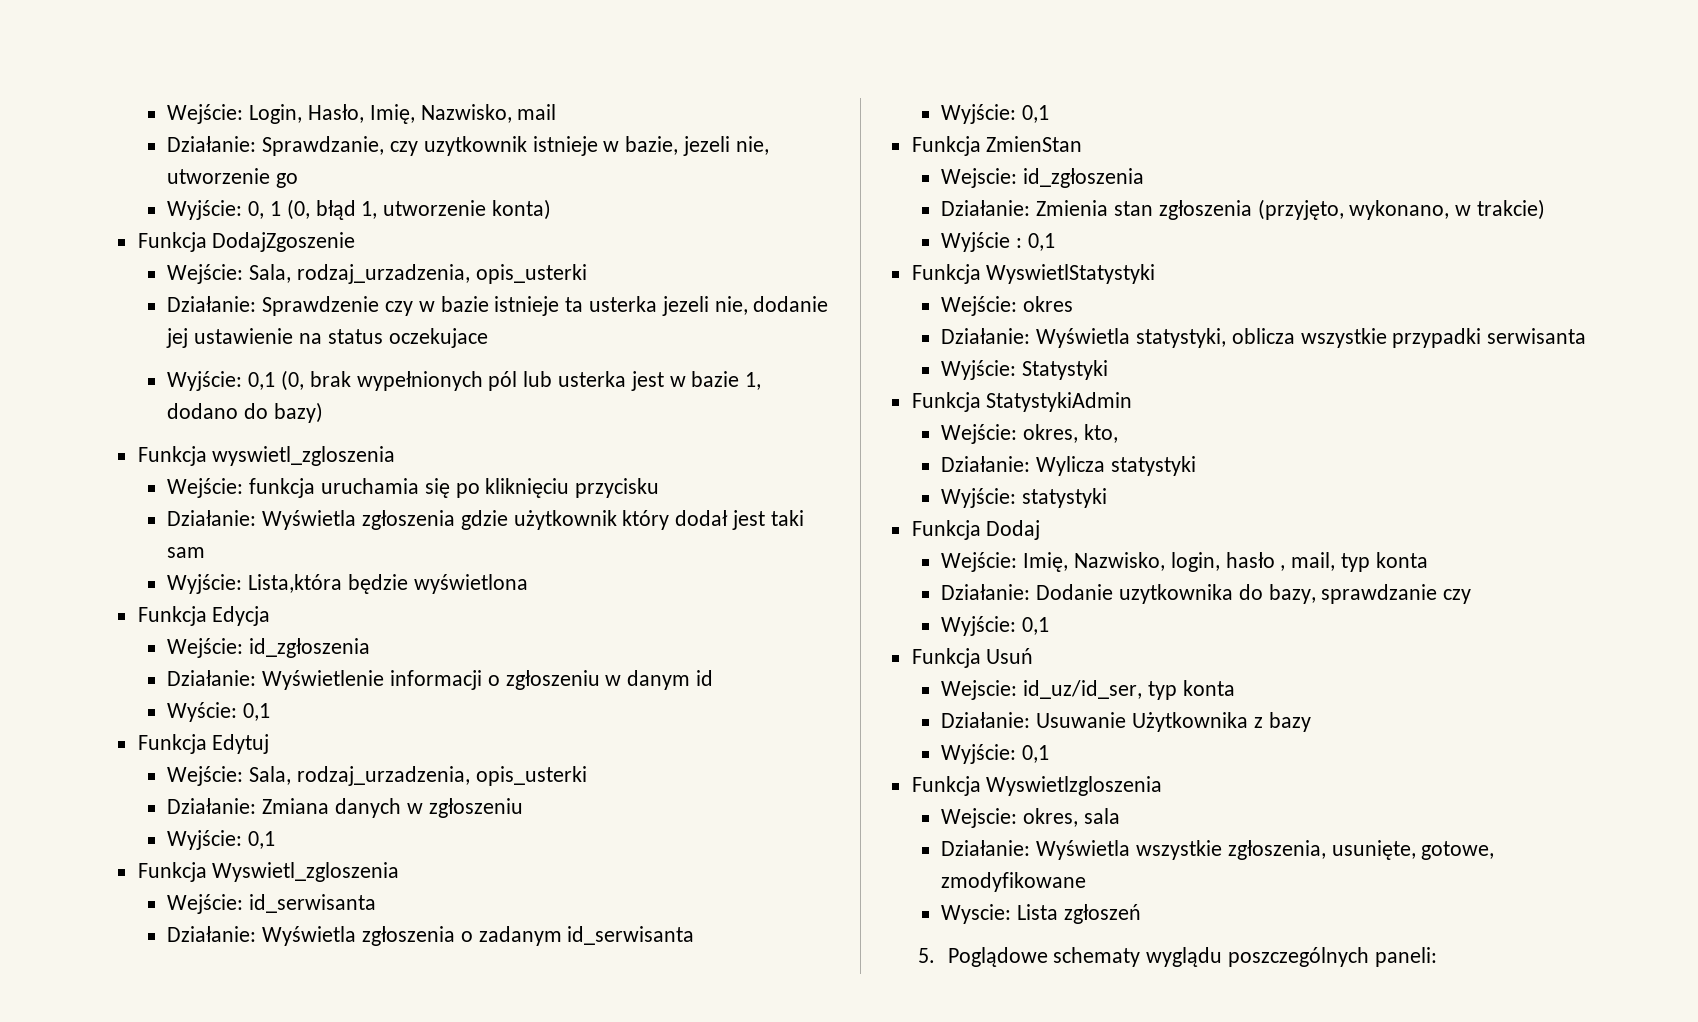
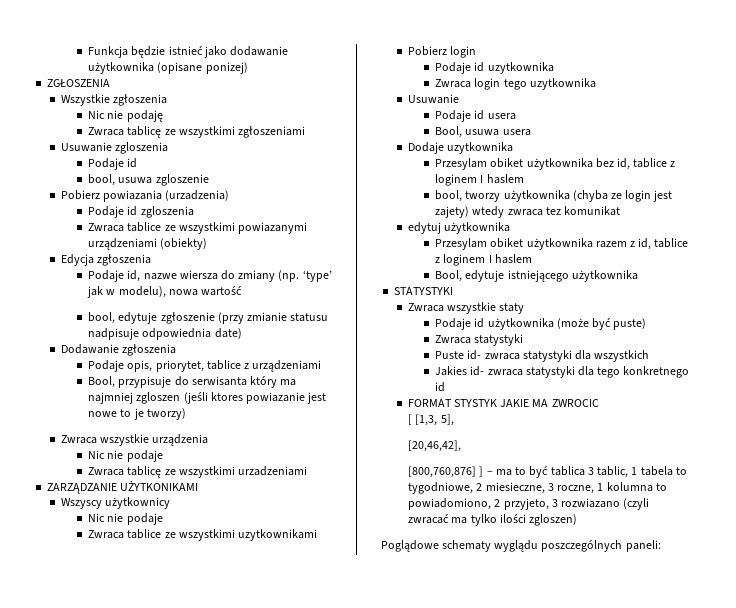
[167,104,557,124] [167,136,769,156] [167,168,299,188] [167,199,552,220] [137,232,356,252] [167,264,587,284] [167,296,829,316] [166,328,488,348] [167,370,762,391] [167,402,324,423] [137,446,396,466] [167,478,660,498] [167,510,804,530] [167,547,206,558] [167,574,528,594] [137,606,271,626] [167,638,371,658] [167,670,714,690] [167,702,271,722] [137,734,270,754] [167,766,587,786] [167,798,523,818] [167,830,276,850] [137,862,400,882] [167,894,377,914] [167,926,695,946] [941,104,1050,124] [911,136,1083,156] [941,168,1145,188] [941,199,1546,220] [941,232,1056,252] [911,264,1156,284] [941,296,1074,316] [941,328,1587,348] [941,360,1109,380] [911,392,1133,412] [941,424,1119,444] [941,456,1197,476] [941,488,1108,508] [911,520,1041,540] [941,552,1428,572] [941,584,1472,604] [941,616,1050,636] [911,648,1034,668] [941,680,1235,700] [941,712,1311,732] [941,744,1050,764] [911,776,1163,796] [941,808,1121,828] [941,840,1495,860] [941,872,1087,892] [941,904,1142,924] [917,948,935,963] Wejście: Login, Hasło, Imię, Nazwisko, mail // Działanie: Sprawdzanie, czy uzytkownik istnieje w bazie, jezeli nie, utworzenie go // Wyjście: 0, 1 (0, błąd 1, utworzenie konta) // Funkcja DodajZgoszenie // Wejście: Sala, rodzaj_urzadzenia, opis_usterki // Działanie: Sprawdzenie czy w bazie istnieje ta usterka jezeli nie, dodanie jej ustawienie na status oczekujace // Wyjście: 0,1 (0, brak wypełnionych pól lub usterka jest w bazie 1, dodano do bazy) // Funkcja wyswietl_zgloszenia // Wejście: funkcja uruchamia się po kliknięciu przycisku // Działanie: Wyświetla zgłoszenia gdzie użytkownik który dodał jest taki sam // Wyjście: Lista,która będzie wyświetlona // Funkcja Edycja // Wejście: id_zgłoszenia // Działanie: Wyświetlenie informacji o zgłoszeniu w danym id // Wyście: 0,1 // Funkcja Edytuj // Wejście: Sala, rodzaj_urzadzenia, opis_usterki // Działanie: Zmiana danych w zgłoszeniu // Wyjście: 0,1 // Funkcja Wyswietl_zgloszenia // Wejście: id_serwisanta // Działanie: Wyświetla zgłoszenia o zadanym id_serwisanta // Wyjście: 0,1 // Funkcja ZmienStan // Wejscie: id_zgłoszenia // Działanie: Zmienia stan zgłoszenia (przyjęto, wykonano, w trakcie) // Wyjście : 0,1 // Funkcja WyswietlStatystyki // Wejście: okres // Działanie: Wyświetla statystyki, oblicza wszystkie przypadki serwisanta // Wyjście: Statystyki // Funkcja StatystykiAdmin // Wejście: okres, kto, // Działanie: Wylicza statystyki // Wyjście: statystyki // Funkcja Dodaj // Wejście: Imię, Nazwisko, login, hasło , mail, typ konta // Działanie: Dodanie uzytkownika do bazy, sprawdzanie czy // Wyjście: 0,1 // Funkcja Usuń // Wejscie: id_uz/id_ser, typ konta // Działanie: Usuwanie Użytkownika z bazy // Wyjście: 0,1 // Funkcja Wyswietlzgloszenia // Wejscie: okres, sala // Działanie: Wyświetla wszystkie zgłoszenia, usunięte, gotowe, zmodyfikowane // Wyscie: Lista zgłoszeń // 5. -> [88,46,289,58] [88,62,248,74] [46,79,110,87] [60,94,167,106] [88,110,163,122] [88,126,306,138] [60,142,168,154] [88,158,138,170] [88,174,209,186] [60,190,230,202] [88,206,194,218] [88,222,308,234] [88,238,208,250] [60,254,151,266] [88,270,332,282] [87,286,243,298] [88,312,329,324] [88,328,242,340] [60,344,176,356] [88,360,322,372] [88,376,297,388] [88,392,327,404] [88,408,186,420] [60,434,209,446] [88,450,163,462] [88,466,308,478] [46,481,199,494] [60,497,170,509] [88,513,163,525] [88,529,318,541] [407,46,476,58] [435,62,554,74] [435,78,596,90] [407,94,459,104] [435,110,516,122] [435,126,531,138] [407,142,513,154] [435,158,676,170] [435,174,524,186] [435,190,673,202] [435,206,621,218] [407,222,510,234] [435,238,689,250] [435,254,532,266] [435,270,638,282] [393,287,453,295] [407,302,525,314] [435,318,647,330] [435,334,524,346] [435,350,650,362] [435,366,690,378] [435,382,446,392] [407,399,599,407] [408,414,454,426] [408,440,462,452] [408,466,687,478] [408,482,667,494] [408,498,650,510] [408,514,578,526] Funkcja będzie istnieć jako dodawanie użytkownika (opisane ponizej) // ZGŁOSZENIA // Wszystkie zgłoszenia // Nic nie podaję // Zwraca tablicę ze wszystkimi zgłoszeniami // Usuwanie zgloszenia // Podaje id // bool, usuwa zgloszenie // Pobierz powiazania (urzadzenia) // Podaje id zgloszenia // Zwraca tablice ze wszystkimi powiazanymi urządzeniami (obiekty) // Edycja zgłoszenia // Podaje id, nazwe wiersza do zmiany (np. ‘type’ jak w modelu), nowa wartość // bool, edytuje zgłoszenie (przy zmianie statusu nadpisuje odpowiednia date) // Dodawanie zgłoszenia // Podaje opis, priorytet, tablice z urządzeniami // Bool, przypisuje do serwisanta który ma najmniej zgloszen (jeśli ktores powiazanie jest nowe to je tworzy) // Zwraca wszystkie urządzenia // Nic nie podaje // Zwraca tablicę ze wszystkimi urzadzeniami // ZARZĄDZANIE UŻYTKONIKAMI // Wszyscy użytkownicy // Nic nie podaje // Zwraca tablice ze wszystkimi uzytkownikami // Pobierz login // Podaje id uzytkownika // Zwraca login tego uzytkownika // Usuwanie // Podaje id usera // Bool, usuwa usera // Dodaje uzytkownika // Przesylam obiket użytkownika bez id, tablice z loginem I haslem // bool, tworzy użytkownika (chyba ze login jest zajety) wtedy zwraca tez komunikat // edytuj użytkownika // Przesylam obiket użytkownika razem z id, tablice z loginem I haslem // Bool, edytuje istniejącego użytkownika // STATYSTYKI // Zwraca wszystkie staty // Podaje id użytkownika (może być puste) // Zwraca statystyki // Puste id- zwraca statystyki dla wszystkich // Jakies id- zwraca statystyki dla tego konkretnego id // FORMAT STYSTYK JAKIE MA ZWROCIC // [ [1,3, 5], // [20,46,42], // [800,760,876] ] – ma to być tablica 3 tablic, 1 tabela to tygodniowe, 2 miesieczne, 3 roczne, 1 kolumna to powiadomiono, 2 przyjeto, 3 rozwiazano (czyli zwracać ma tylko ilości zgloszen) //

